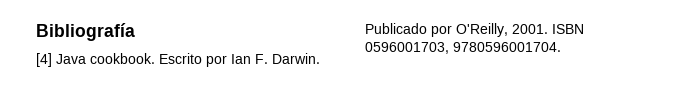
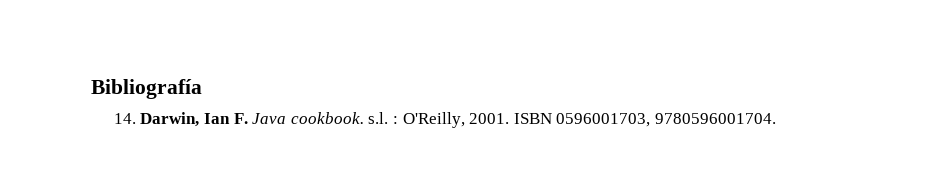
[36,53,320,67] [365,23,452,37] [4] Java cookbook. Escrito por Ian F. Darwin. Publicado por -> [113,112,398,127] 14. Darwin, Ian F. Java cookbook. s.l. :

